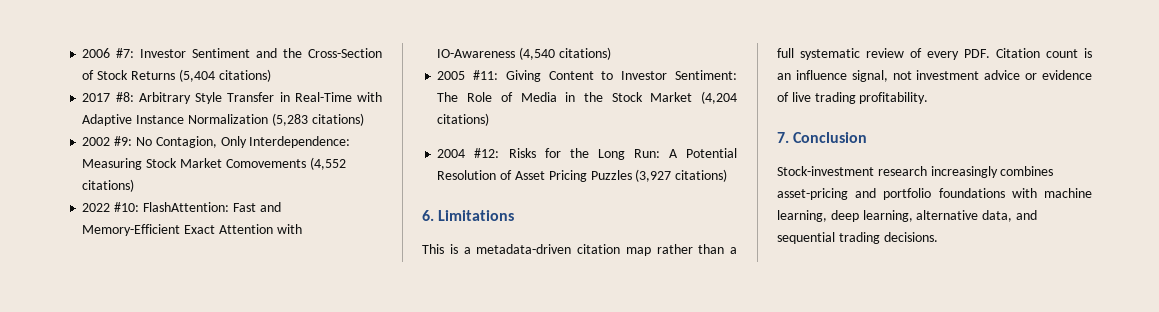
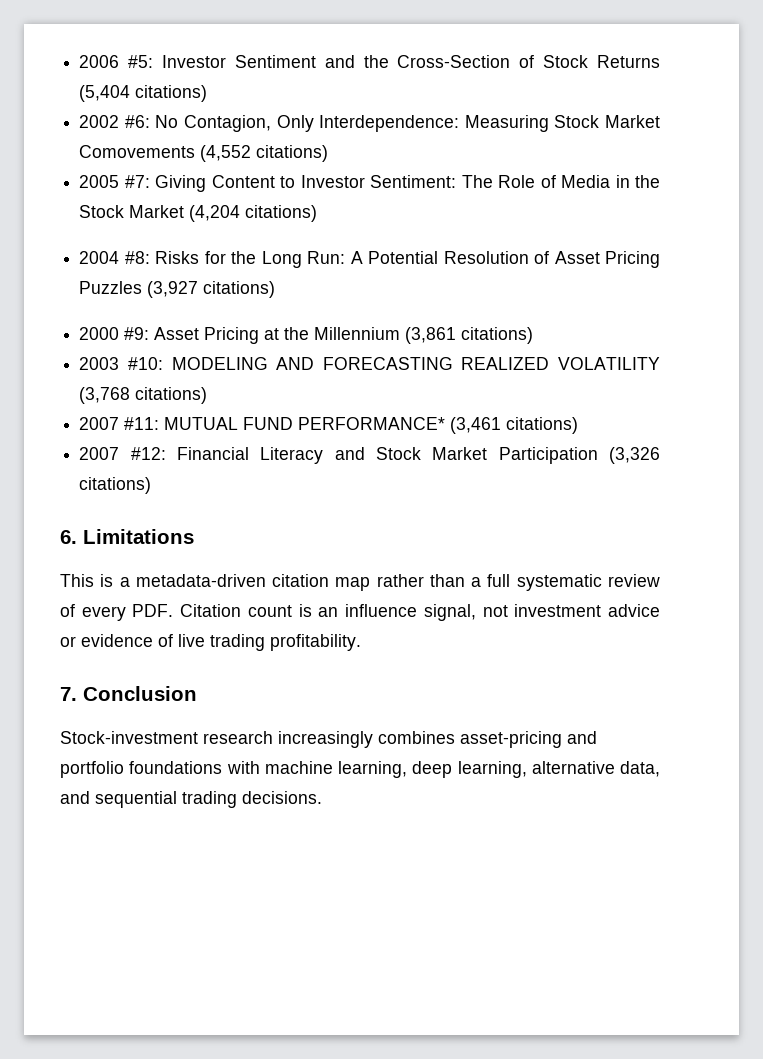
[116,48,135,58] #7: -> [128,55,154,68] #5:
[82,92,382,104] [82,113,364,126] // 2017 #8: Arbitrary Style Transfer in Real-Time with Adaptive Instance Normalization (5,283 citations) -> (208, 93) none
[114,136,133,146] #9: -> [124,115,150,128] #6:
[82,202,281,212] [82,224,302,236] [437,47,611,60] // 2022 #10: FlashAttention: Fast and Memory-Efficient Exact Attention with IO-Awareness (4,540 citations) -> (329, 153) none
[473,70,499,80] #11: -> [124,175,150,188] #7:
[474,148,500,158] #12: -> [124,251,150,264] #8:
(728, 175) none -> [79,327,534,344] [79,357,660,370] [79,387,208,404] [79,417,579,434] [79,447,660,464] [79,477,152,494] // 2000 #9: Asset Pricing at the Millennium (3,861 citations) // 2003 #10: MODELING AND FORECASTING REALIZED VOLATILITY (3,768 citations) // 2007 #11: MUTUAL FUND PERFORMANCE* (3,461 citations) // 2007 #12: Financial Literacy and Stock Market Participation (3,326 citations)

